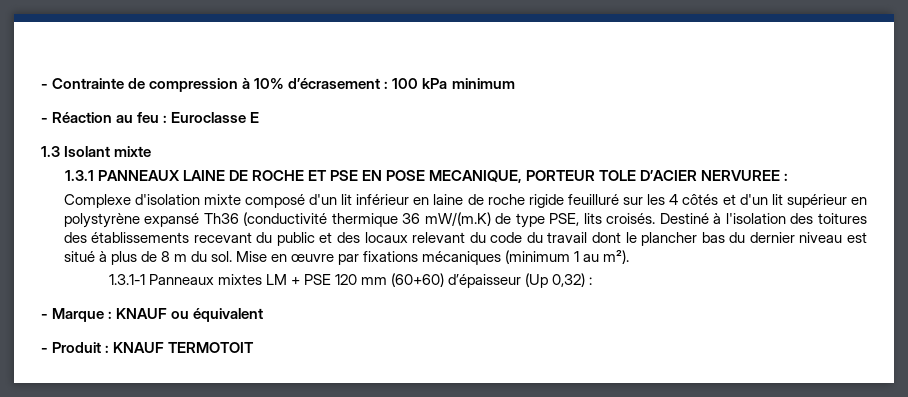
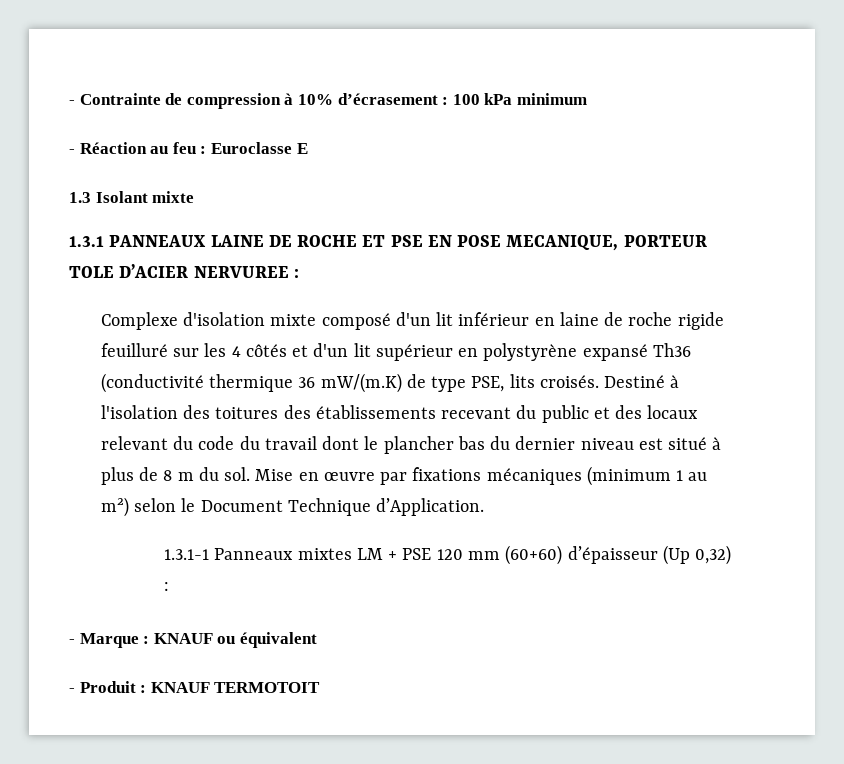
[603,249,630,264] m²). -> [100,497,485,517] m²) selon le Document Technique d’Application.

